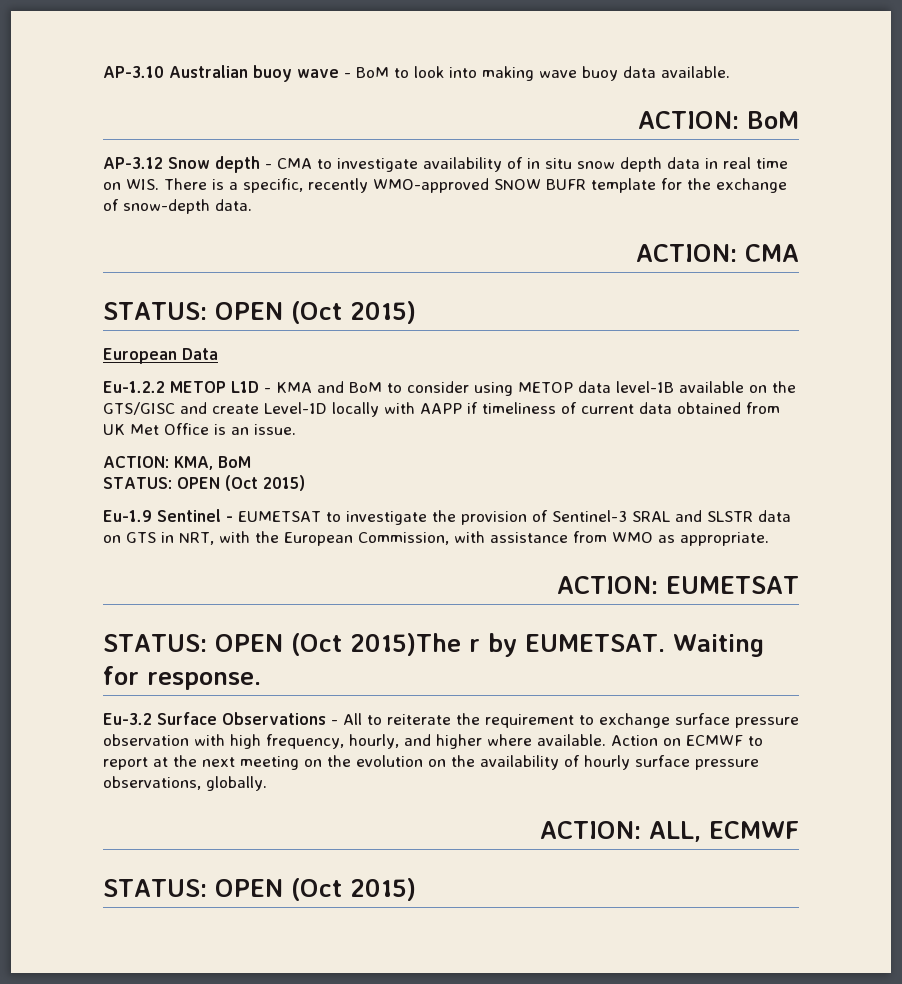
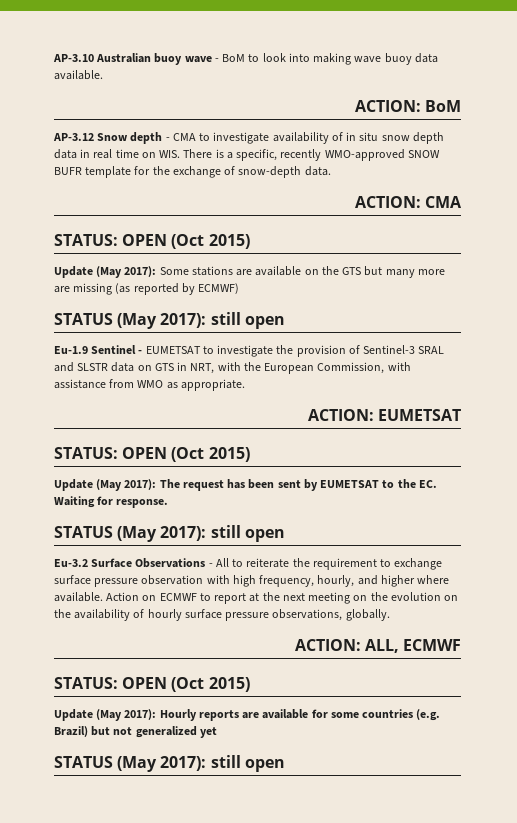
[103,348,218,364] [103,381,796,396] [103,402,780,417] [103,423,296,435] [103,456,251,470] [103,475,305,491] European Data // Eu-1.2.2 METOP L1D - KMA and BoM to consider using METOP data level-1B available on the GTS/GISC and create Level-1D locally with AAPP if timeliness of current data obtained from UK Met Office is an issue. // ACTION: KMA, BoM // STATUS: OPEN (Oct 2015) -> [54,266,445,278] [54,283,240,295] [54,312,285,329] Update (May 2017): Some stations are available on the GTS but many more are missing (as reported by ECMWF) // STATUS (May 2017): still open
[349,633,764,657] [103,666,261,690] 2015)The r by EUMETSAT. Waiting for response. -> [208,447,250,462] [54,479,437,491] [54,496,169,508] [54,525,285,542] 2015) // Update (May 2017): The request has been sent by EUMETSAT to the EC. Waiting for response. // STATUS (May 2017): still open
(416, 889) none -> [54,709,441,721] [54,726,217,738] [54,755,285,772] // Update (May 2017): Hourly reports are available for some countries (e.g. Brazil) but not generalized yet // STATUS (May 2017): still open

